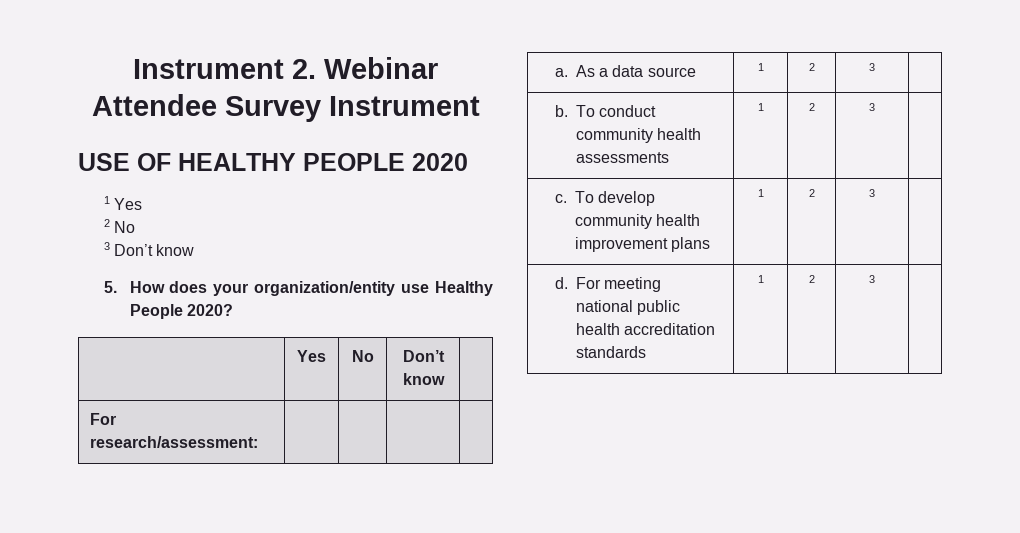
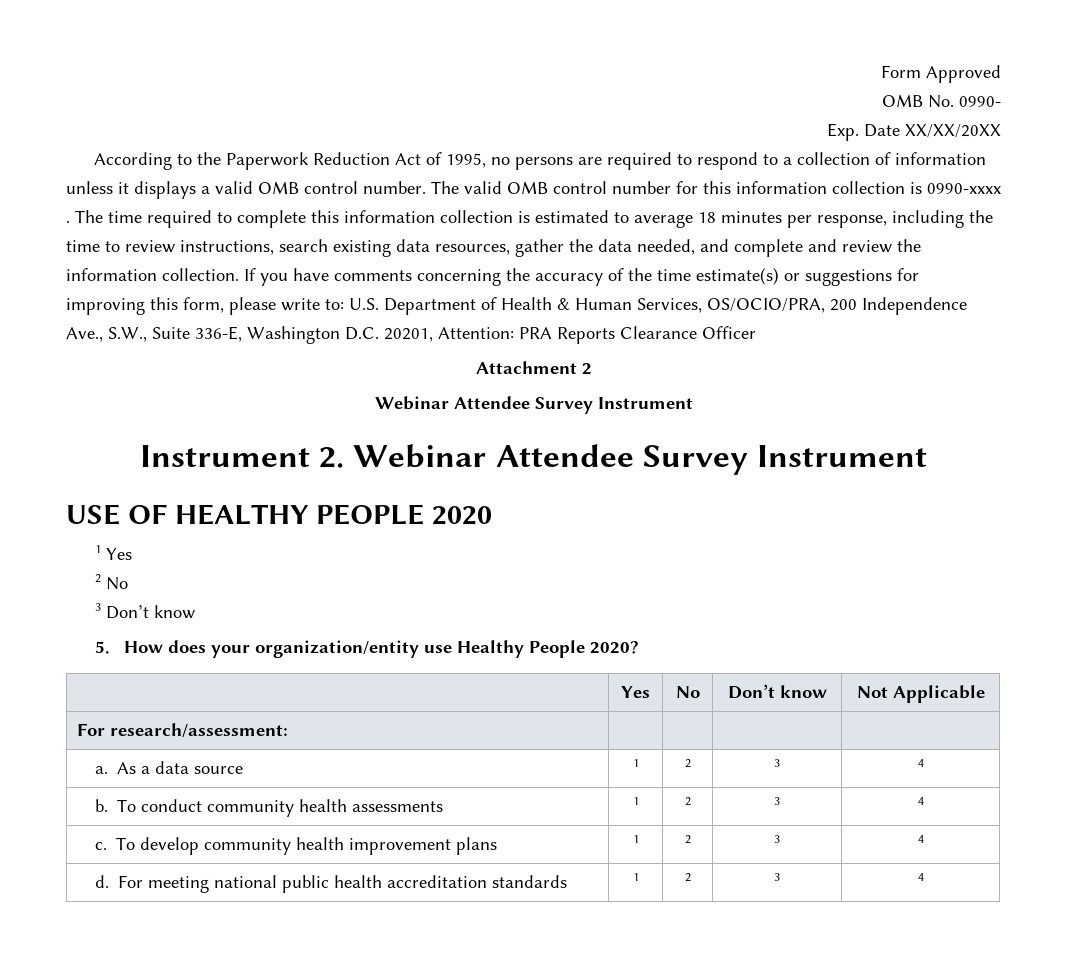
(133, 69) none -> [881,65,1001,83] [882,94,1001,108] [827,123,1001,141] [93,152,986,170] [66,181,1001,199] [66,210,993,228] [66,239,921,257] [66,267,919,286] [66,297,967,315] [66,326,756,344] [475,361,592,375] [374,396,693,414] Form Approved // OMB No. 0990- // Exp. Date XX/XX/20XX // According to the Paperwork Reduction Act of 1995, no persons are required to respond to a collection of information unless it displays a valid OMB control number. The valid OMB control number for this information collection is 0990-xxxx . The time required to complete this information collection is estimated to average 18 minutes per response, including the time to review instructions, search existing data resources, gather the data needed, and complete and review the information collection. If you have comments concerning the accuracy of the time estimate(s) or suggestions for improving this form, please write to: U.S. Department of Health & Human Services, OS/OCIO/PRA, 200 Independence Ave., S.W., Suite 336-E, Washington D.C. 20201, Attention: PRA Reports Clearance Officer // Attachment 2 // Webinar Attendee Survey Instrument //
(445, 379) none -> [856,685,985,703] Not Applicable
(875, 67) none -> [917,759,924,767] 4
(875, 107) none -> [917,797,924,805] 4
(875, 193) none -> [917,835,924,843] 4
(875, 279) none -> [917,873,924,881] 4

